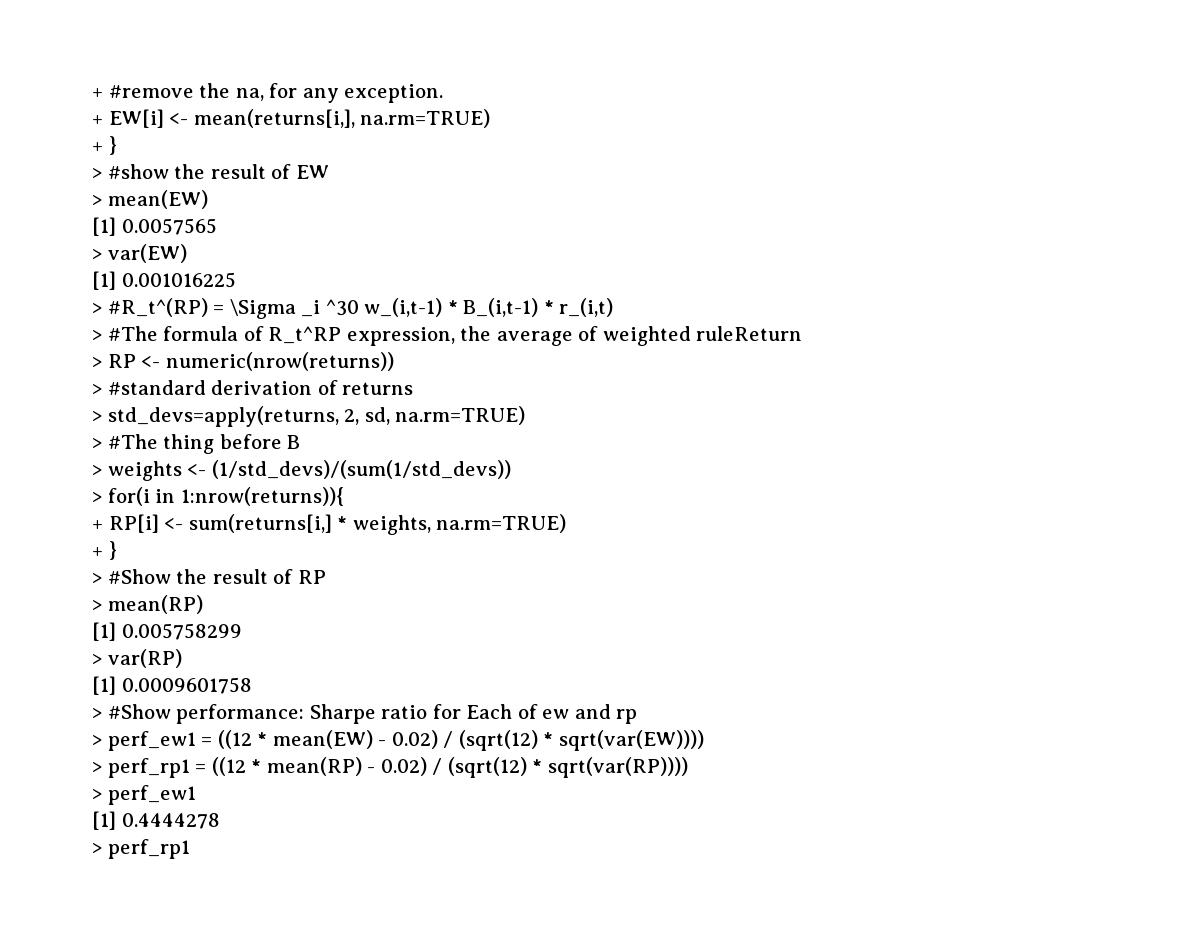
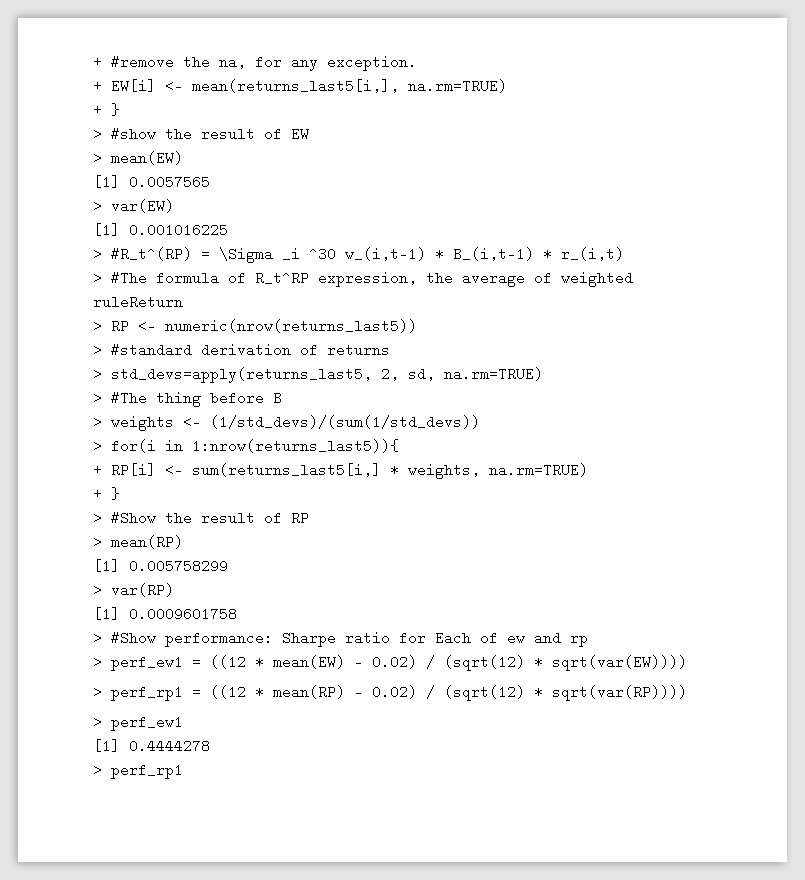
[193,109,355,128] mean(returns[i,], -> [192,79,399,93] mean(returns_last5[i,],
[165,352,394,371] numeric(nrow(returns)) -> [165,319,417,333] numeric(nrow(returns_last5))
[107,406,339,427] std_devs=apply(returns, -> [111,367,372,383] std_devs=apply(returns_last5,
[180,487,344,506] 1:nrow(returns)){ -> [192,439,399,453] 1:nrow(returns_last5)){
[188,514,332,533] sum(returns[i,] -> [192,463,381,477] sum(returns_last5[i,]

